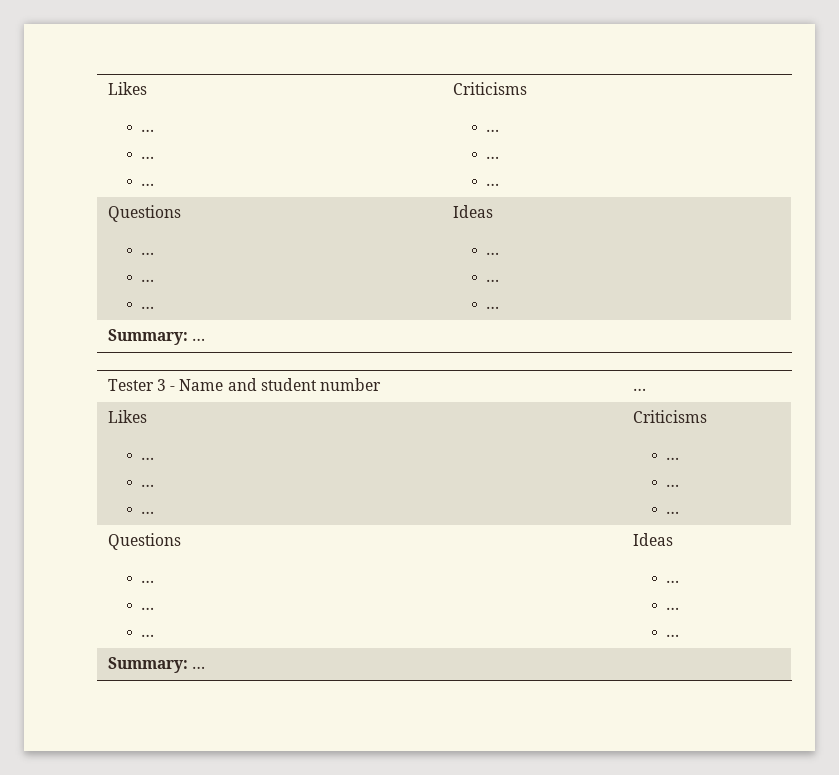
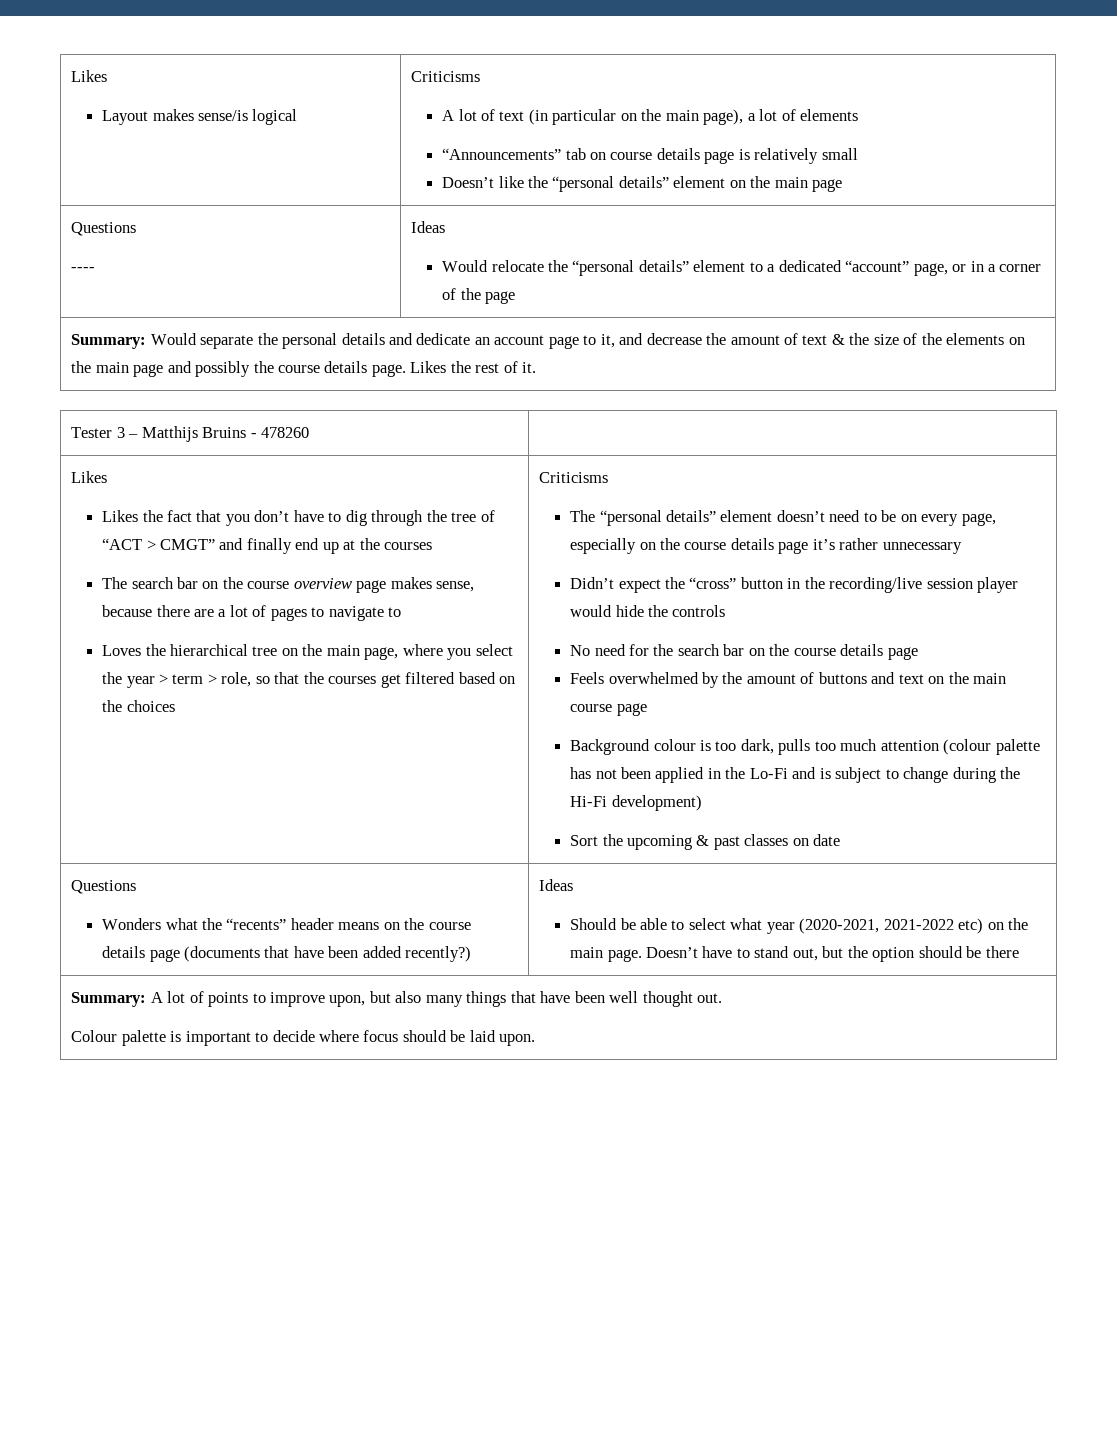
[107,82,147,95] [140,129,154,132] [140,156,154,159] [140,183,154,186] [452,82,527,95] [485,129,499,132] [485,156,499,159] [485,183,499,186] [107,205,181,222] [140,252,154,255] [140,279,154,282] [140,306,154,309] [452,205,493,218] [485,252,499,255] [485,279,499,282] [485,306,499,309] [107,329,206,345] [107,378,382,391] [632,388,646,391] [107,410,147,423] [140,457,154,460] [140,484,154,487] [140,511,154,514] [632,410,707,423] [665,457,679,460] [665,484,679,487] [665,511,679,514] [107,533,181,550] [140,580,154,583] [140,607,154,610] [140,634,154,637] [632,533,673,546] [665,580,679,583] [665,607,679,610] [665,634,679,637] [107,657,206,673] Likes // … // … // … | Criticisms // … // … // … // Questions // … // … // … | Ideas // … // … // … // Summary: … // Tester 3 - Name and student number | … // Likes // … // … // … | Criticisms // … // … // … // Questions // … // … // … | Ideas // … // … // … // Summary: … -> [71,70,108,82] [102,109,298,125] [411,71,481,82] [442,109,858,125] [442,148,858,164] [442,176,843,192] [71,222,137,236] [71,267,96,272] [411,221,446,233] [442,260,1042,276] [442,288,515,304] [71,333,1025,349] [71,361,537,377] [71,426,309,442] [71,471,108,483] [102,510,495,526] [102,538,433,554] [102,577,475,593] [102,605,402,621] [102,644,513,660] [102,672,515,688] [102,700,175,712] [539,472,609,483] [570,510,996,526] [570,538,962,554] [570,577,1019,593] [570,605,726,617] [570,644,918,660] [570,672,1007,688] [570,703,647,716] [570,739,1040,755] [570,767,1020,783] [570,795,702,811] [570,834,841,850] [71,880,137,894] [102,918,471,930] [102,946,472,962] [539,879,574,891] [570,918,1029,934] [570,946,1019,962] [71,991,722,1007] [71,1030,536,1046] Likes // Layout makes sense/is logical | Criticisms // A lot of text (in particular on the main page), a lot of elements // “Announcements” tab on course details page is relatively small // Doesn’t like the “personal details” element on the main page // Questions // ---- | Ideas // Would relocate the “personal details” element to a dedicated “account” page, or in a corner of the page // Summary: Would separate the personal details and dedicate an account page to it, and decrease the amount of text & the size of the elements on the main page and possibly the course details page. Likes the rest of it. // Tester 3 – Matthijs Bruins - 478260 | // Likes // Likes the fact that you don’t have to dig through the tree of “ACT > CMGT” and finally end up at the courses // The search bar on the course overview page makes sense, because there are a lot of pages to navigate to // Loves the hierarchical tree on the main page, where you select the year > term > role, so that the courses get filtered based on the choices | Criticisms // The “personal details” element doesn’t need to be on every page, especially on the course details page it’s rather unnecessary // Didn’t expect the “cross” button in the recording/live session player would hide the controls // No need for the search bar on the course details page // Feels overwhelmed by the amount of buttons and text on the main course page // Background colour is too dark, pulls too much attention (colour palette has not been applied in the Lo-Fi and is subject to change during the Hi-Fi development) // Sort the upcoming & past classes on date // Questions // Wonders what the “recents” header means on the course details page (documents that have been added recently?) | Ideas // Should be able to select what year (2020-2021, 2021-2022 etc) on the main page. Doesn’t have to stand out, but the option should be there // Summary: A lot of points to improve upon, but also many things that have been well thought out. // Colour palette is important to decide where focus should be laid upon.

